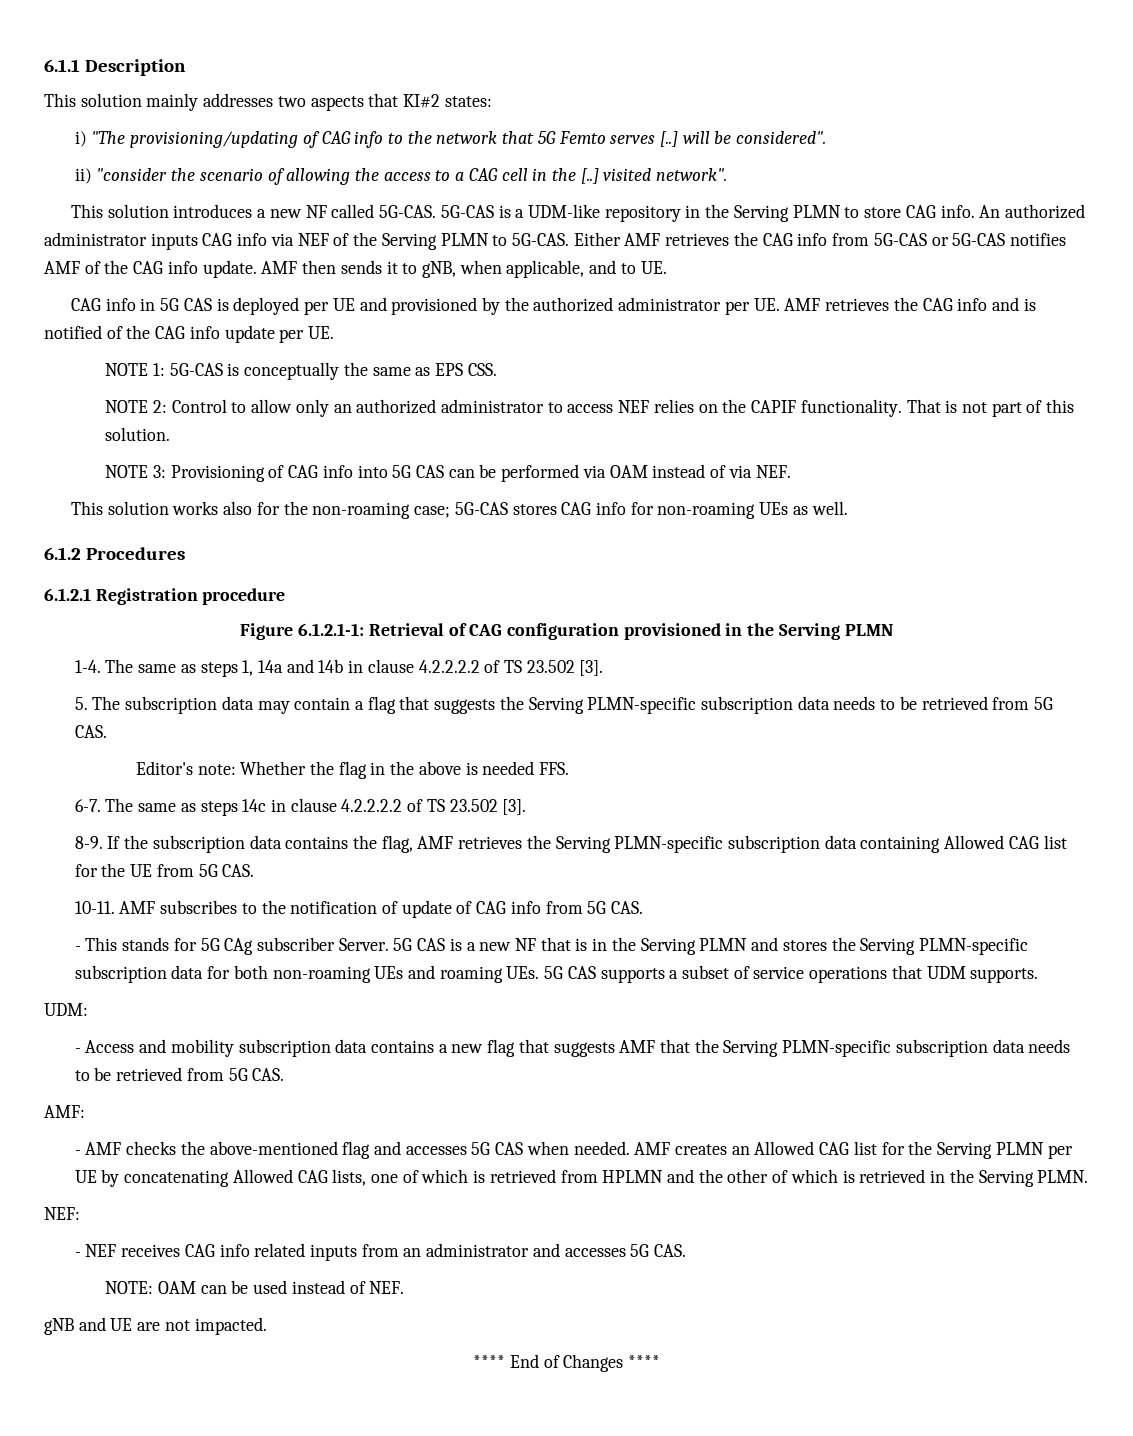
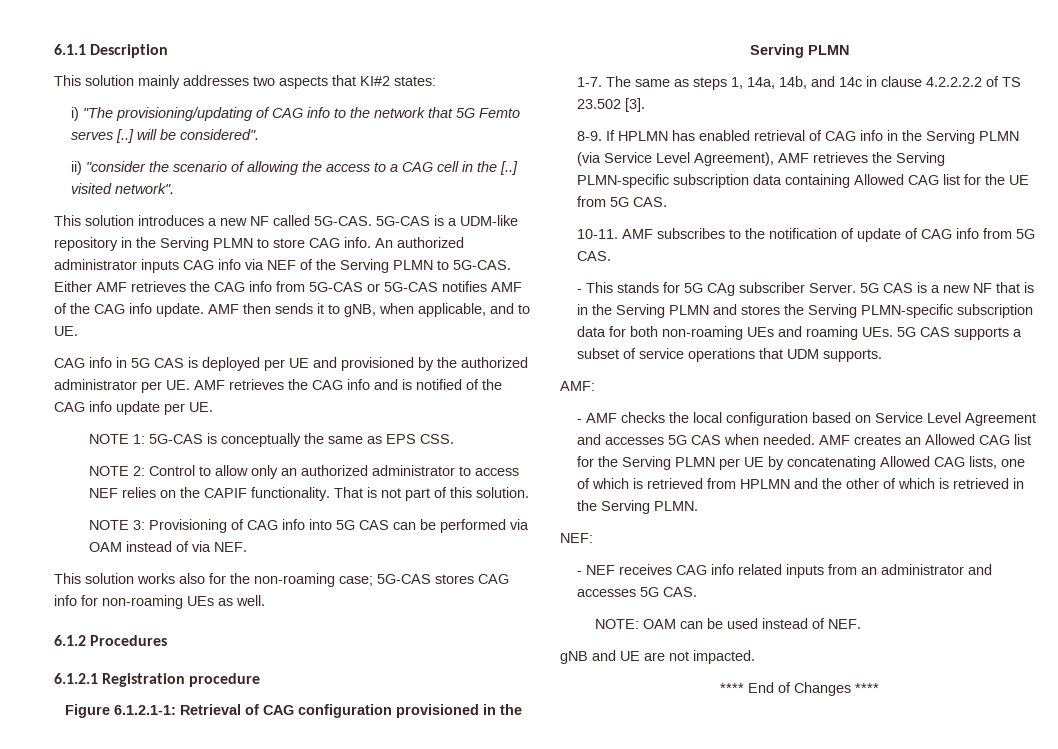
[74,660,101,673] 1-4. -> [577,77,603,87] 1-7.
[257,659,604,676] [74,696,1054,714] [74,725,107,738] [135,761,570,779] [74,798,238,816] 14a and 14b in clause 4.2.2.2.2 of TS 23.502 [3]. // 5. The subscription data may contain a flag that suggests the Serving PLMN-specific subscription data needs to be retrieved from 5G CAS. // Editor's note: Whether the flag in the above is needed FFS. // 6-7. The same as steps -> [747,76,836,89] 14a, 14b, and
[124,835,413,853] the subscription data contains the flag, -> [618,130,1020,144] [577,152,775,166] HPLMN has enabled retrieval of CAG info in the Serving PLMN (via Service Level Agreement),
[44,1003,88,1016] [74,1039,1071,1057] [74,1067,285,1081] // UDM: // - Access and mobility subscription data contains a new flag that suggests AMF that the Serving PLMN-specific subscription data needs to be retrieved from 5G CAS. -> (883, 355) none
[209,1141,371,1159] above-mentioned flag -> [693,412,1037,426] local configuration based on Service Level Agreement

